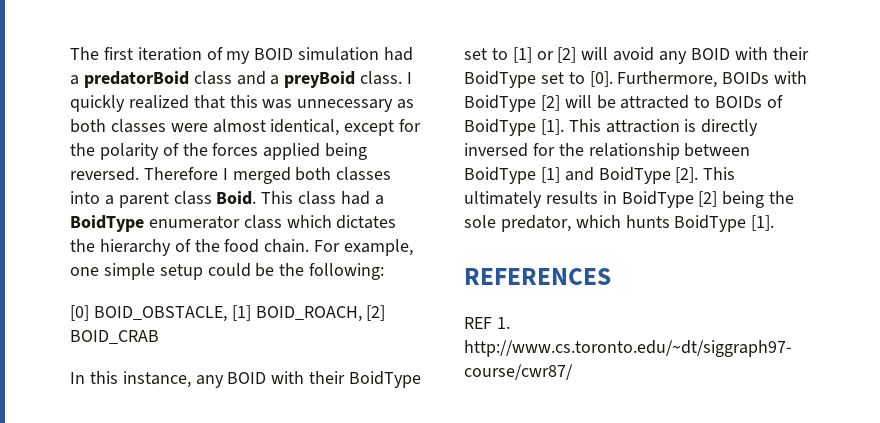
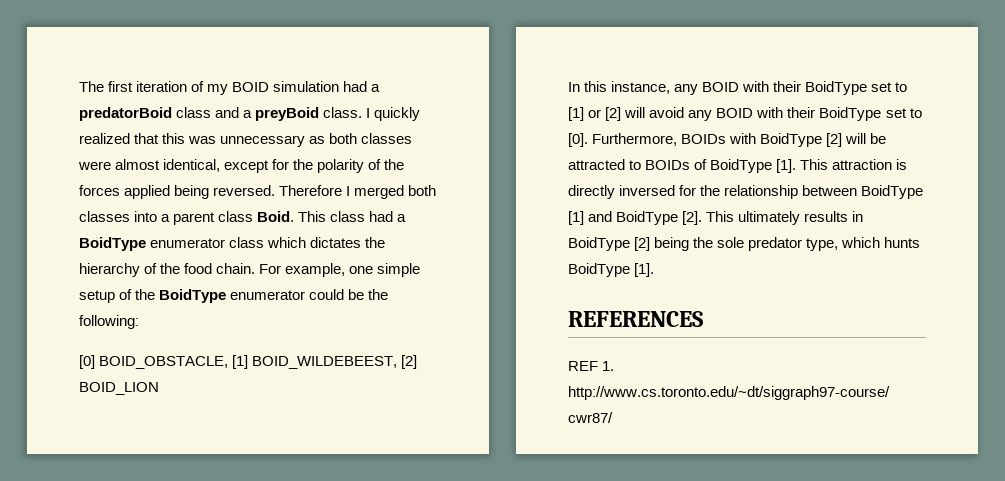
(203, 272) none -> [119,289,306,303] of the BoidType enumerator
[255,305,386,322] [70,330,159,344] BOID_ROACH, [2] BOID_CRAB -> [252,355,418,369] [79,382,159,395] BOID_WILDEBEEST, [2] BOID_LION
[500,215,571,232] predator, -> [748,237,839,251] predator type,

